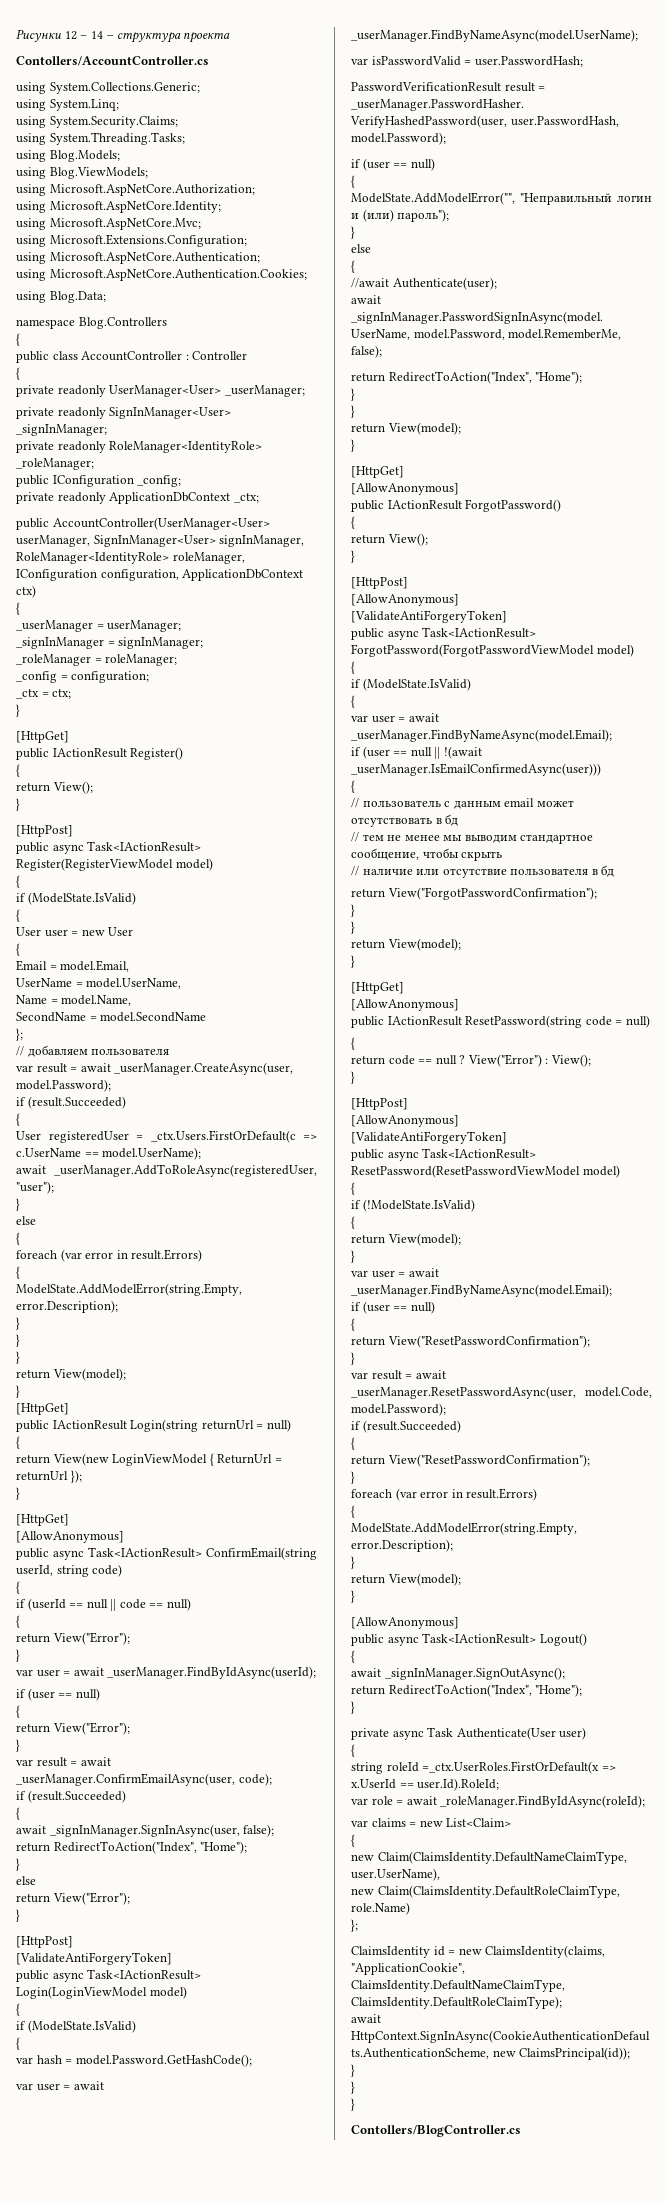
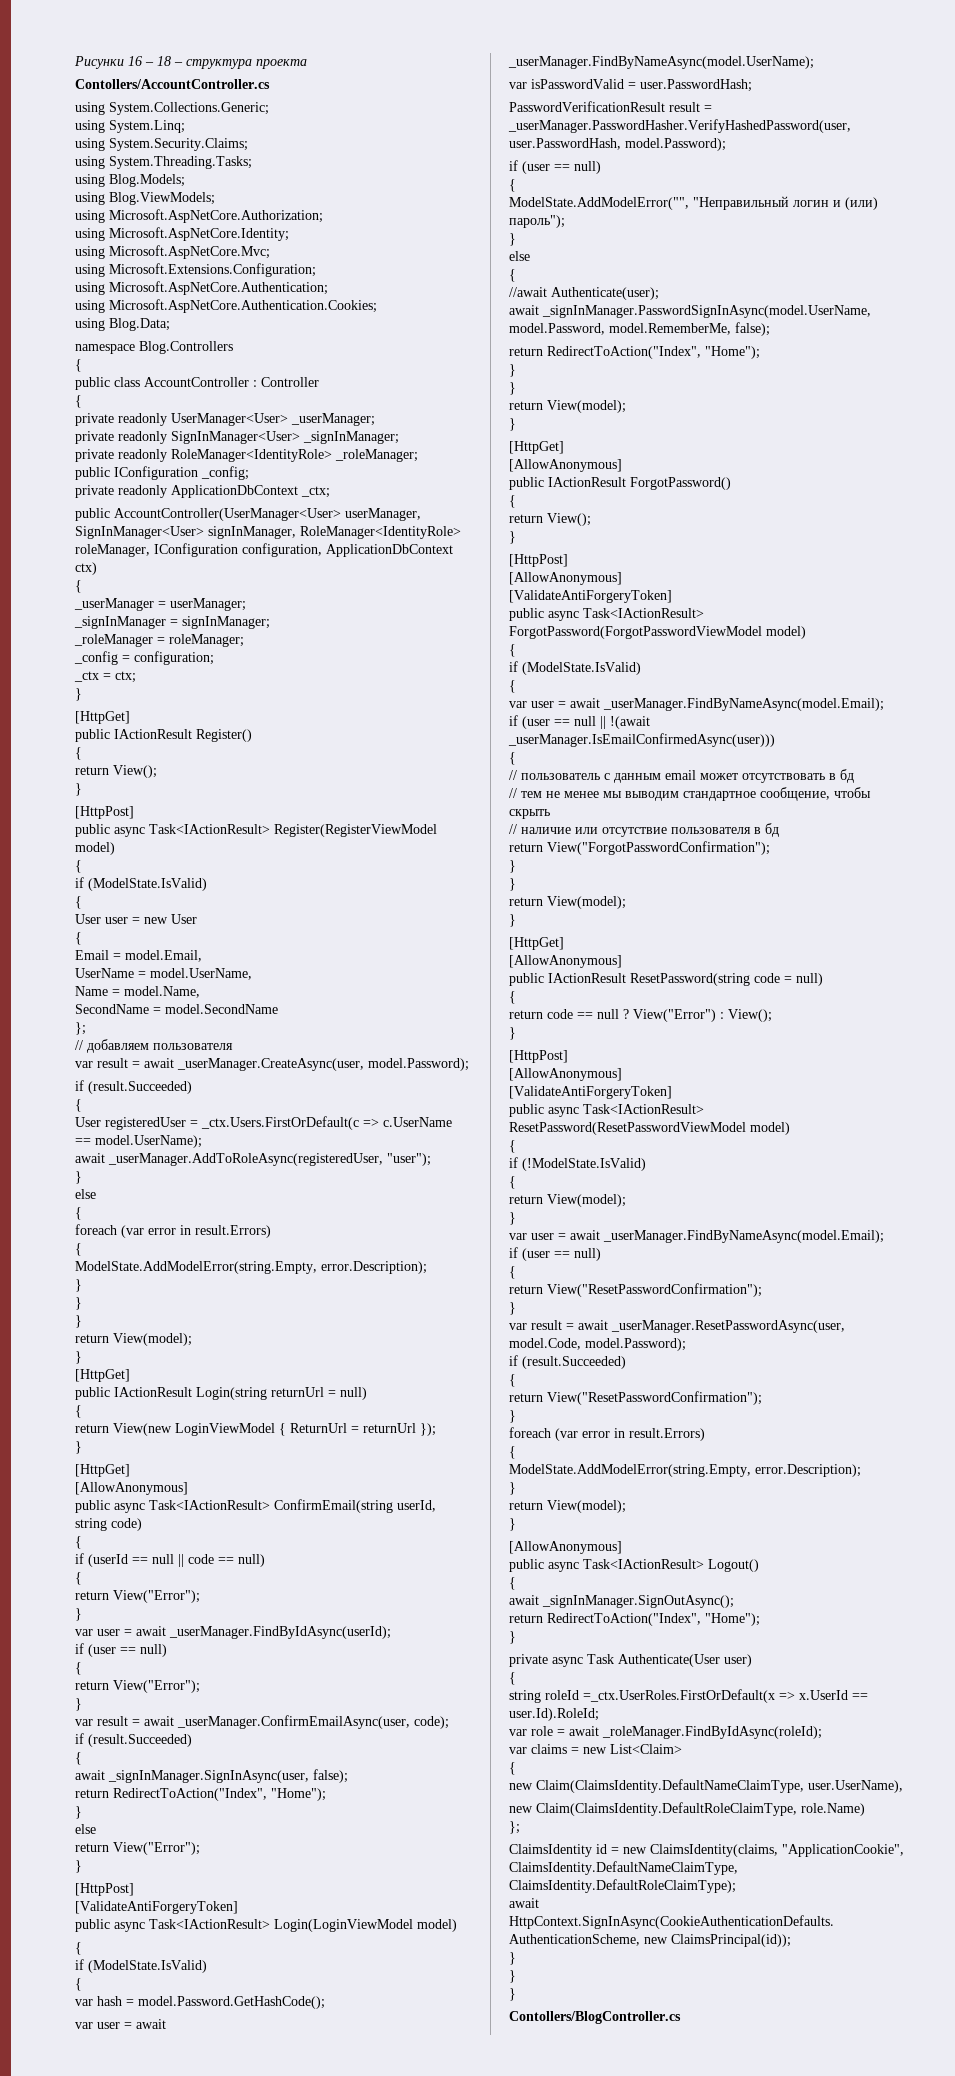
[64,31,103,40] 12 – 14 -> [128,56,171,66] 16 – 18

